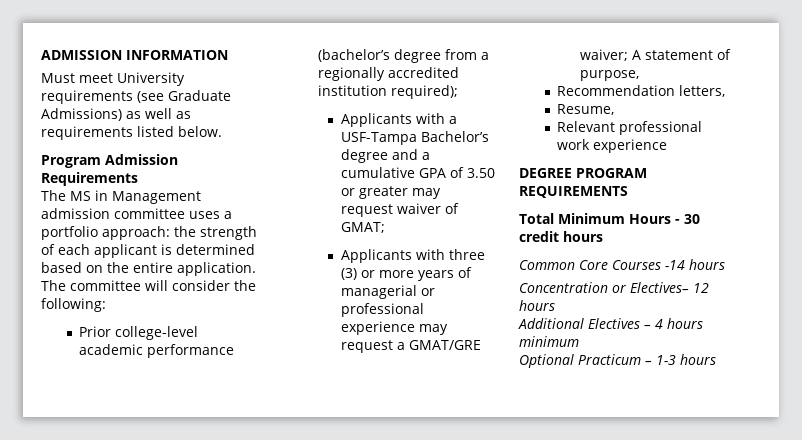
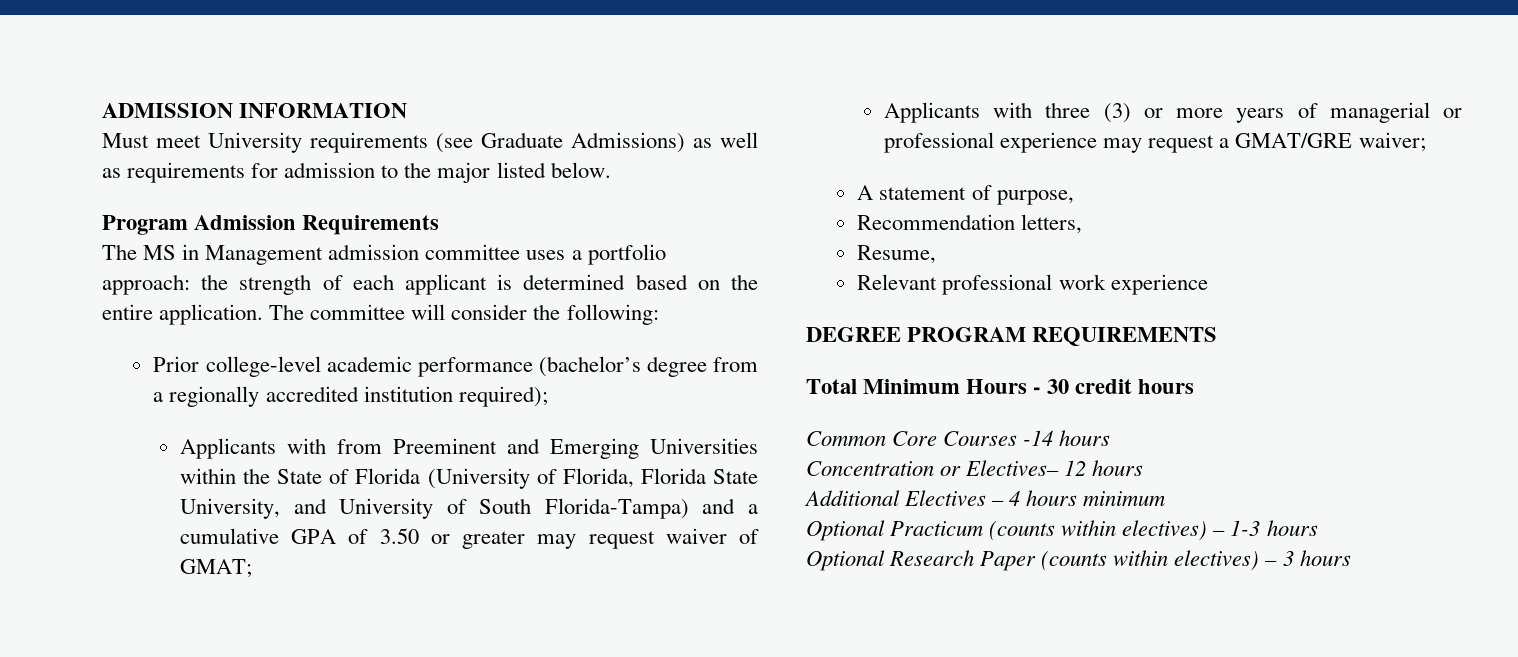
(133, 133) none -> [251,162,491,183] for admission to the major
[449,116,458,124] [341,131,490,145] [341,149,389,163] a USF-Tampa Bachelor’s degree -> [337,438,758,459] [180,468,758,489] [180,498,689,519] from Preeminent and Emerging Universities within the State of Florida (University of Florida, Florida State University, and University of South Florida-Tampa)
(629, 55) none -> (1426, 142) //
(641, 359) none -> [989,520,1208,541] (counts within electives)
(716, 359) none -> [806,550,1351,571] // Optional Research Paper (counts within electives) – 3 hours

